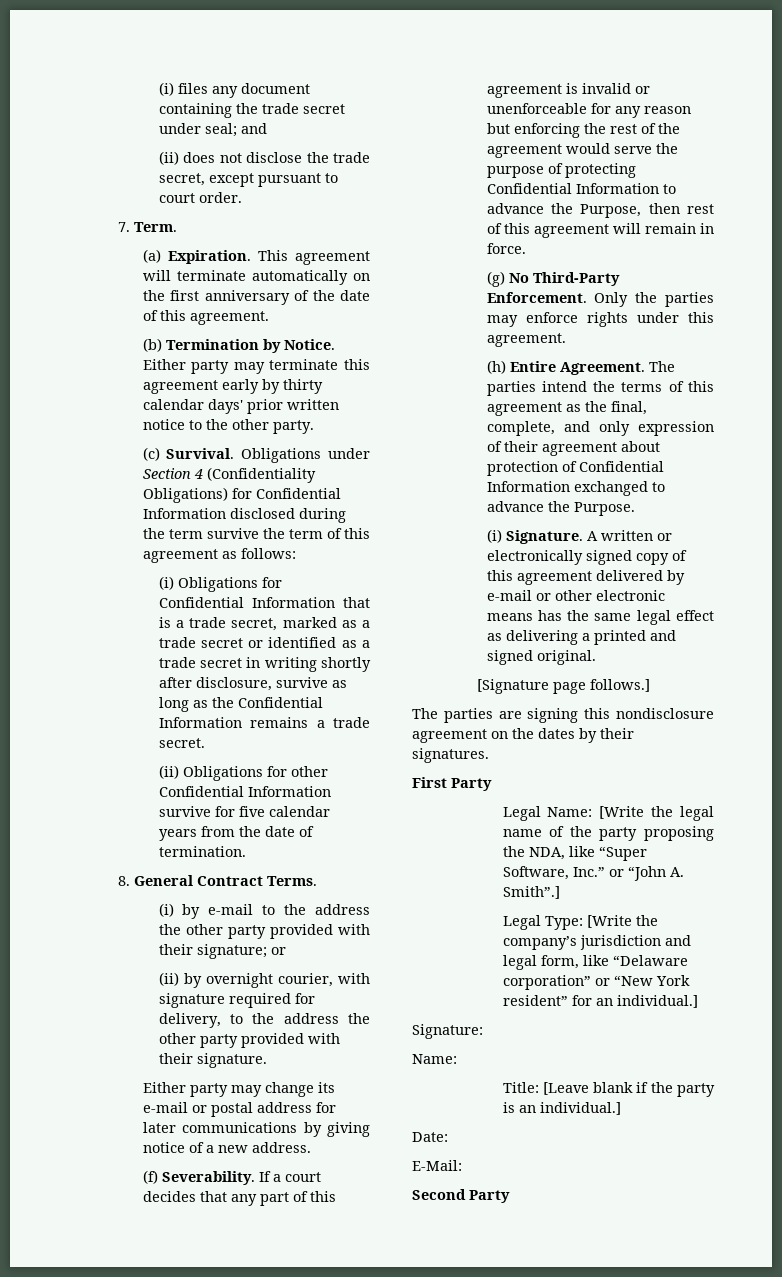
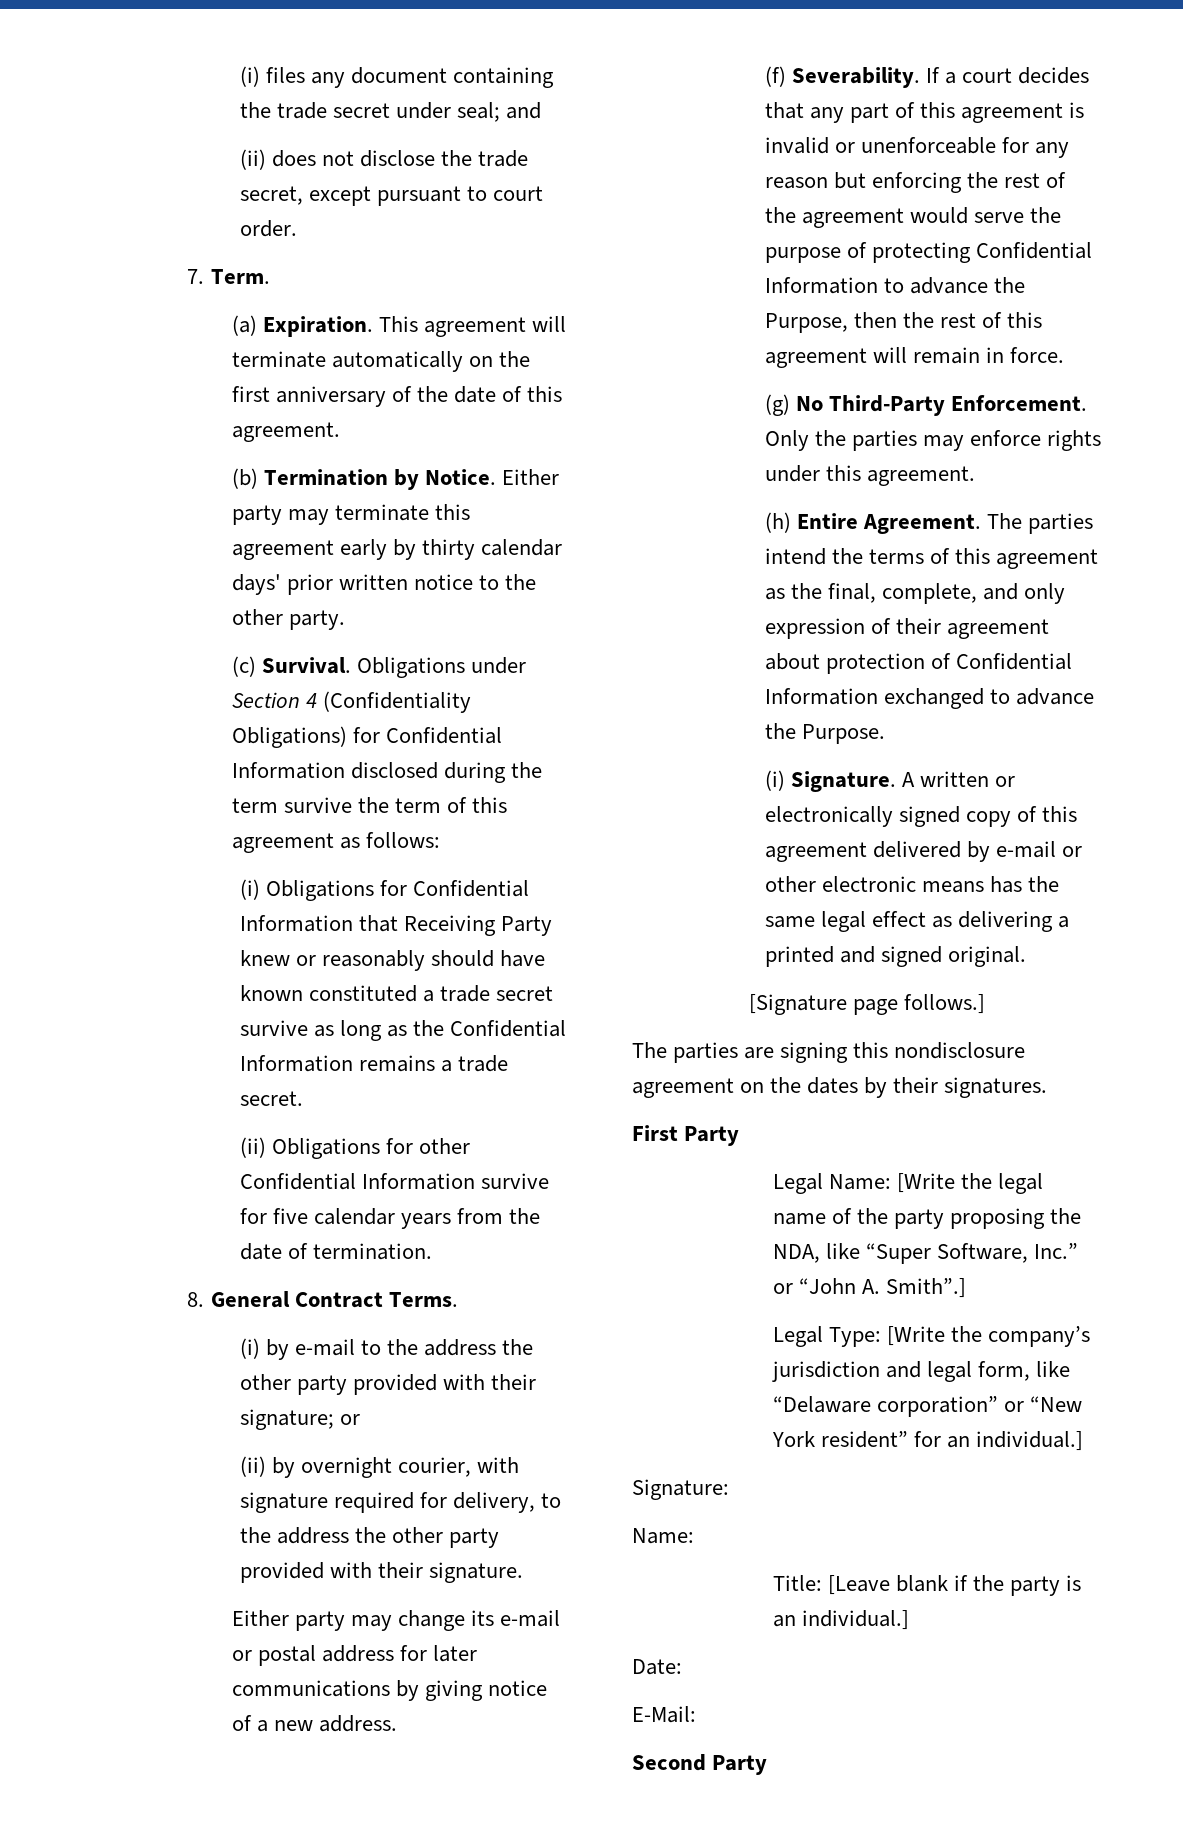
[158,617,371,631] [158,637,370,648] [158,657,371,672] [158,677,272,691] is a trade secret, marked as a trade secret or identified as a trade secret in writing shortly after disclosure, -> [404,915,553,936] [240,950,546,971] [240,985,554,1002] Receiving Party knew or reasonably should have known constituted a trade secret
(680, 208) none -> [902,312,934,328] the

